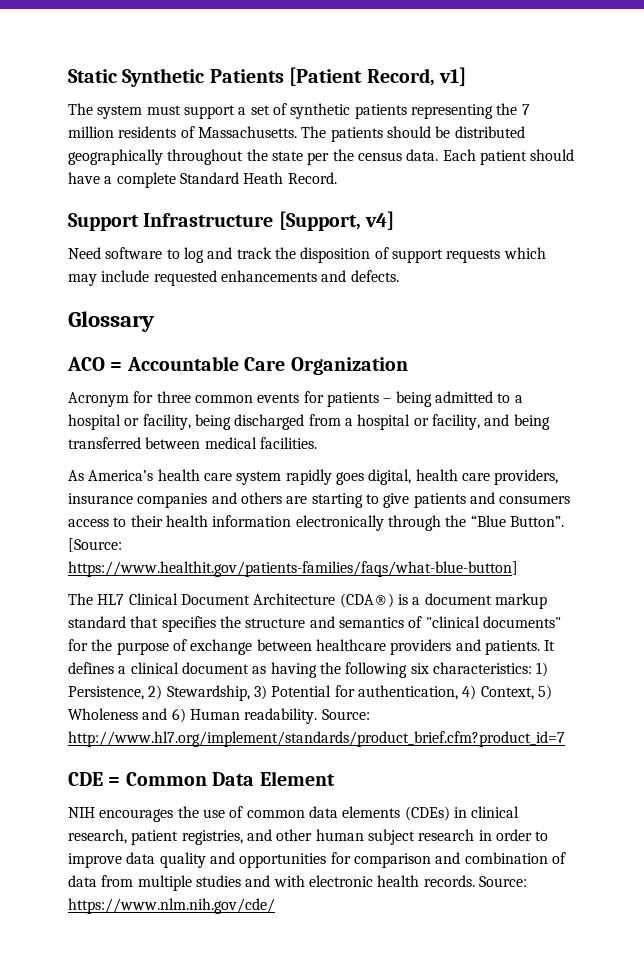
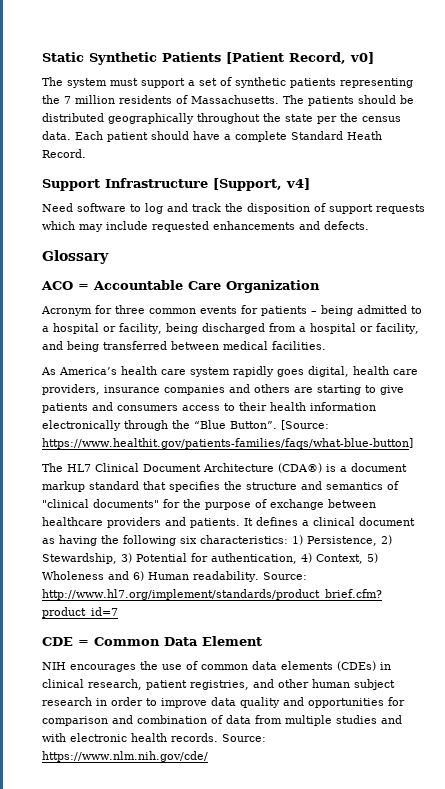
[439,67,466,86] v1] -> [350,52,374,64] v0]

